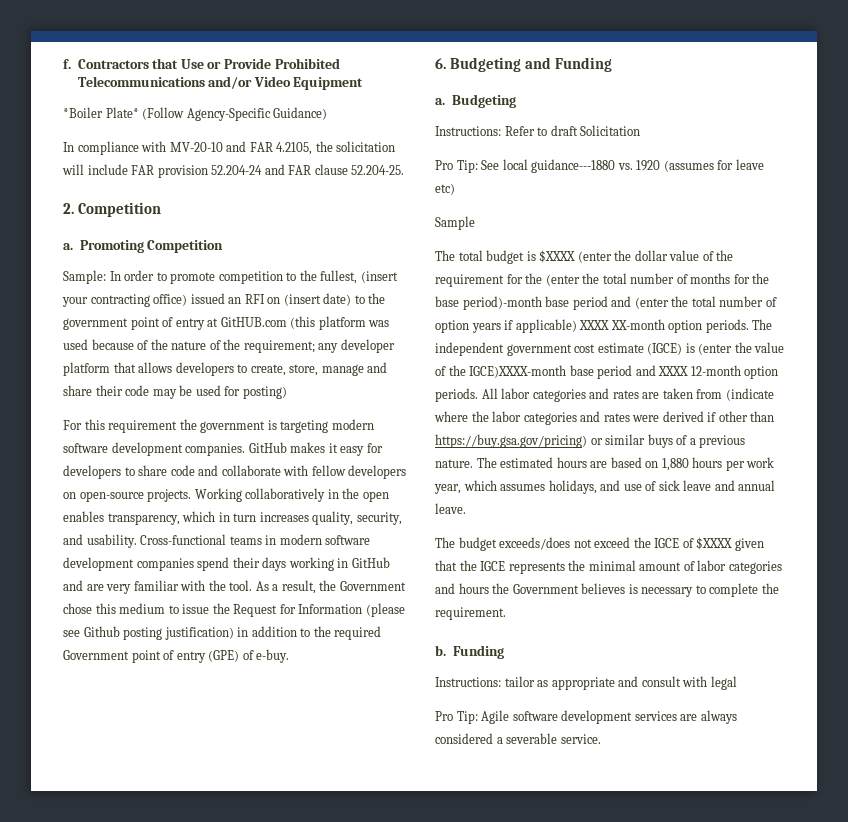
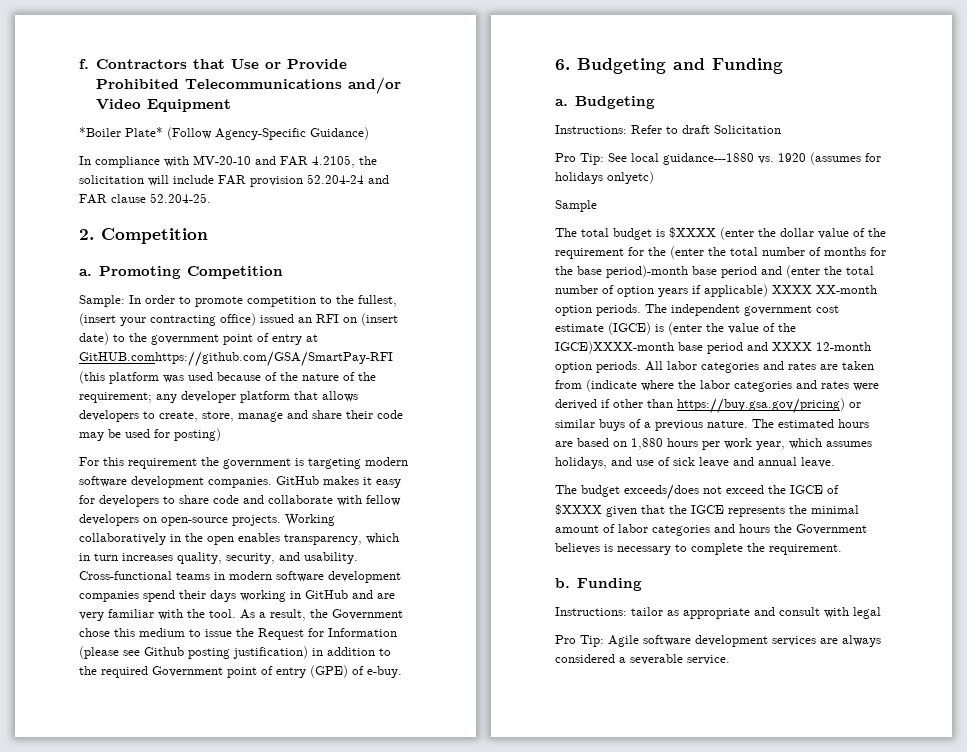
[220,317,287,327] GitHUB.com -> [79,351,393,367] GitHUB.comhttps://github.com/GSA/SmartPay-RFI
[735,159,764,170] [435,183,455,195] leave etc) -> [555,171,654,184] holidays onlyetc)

